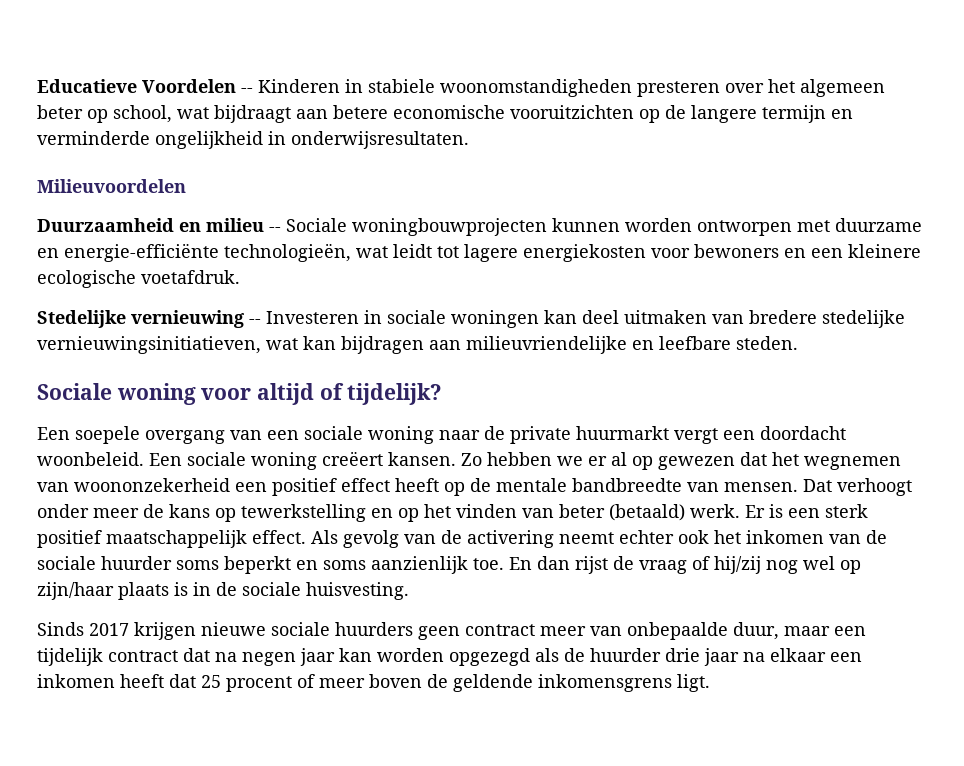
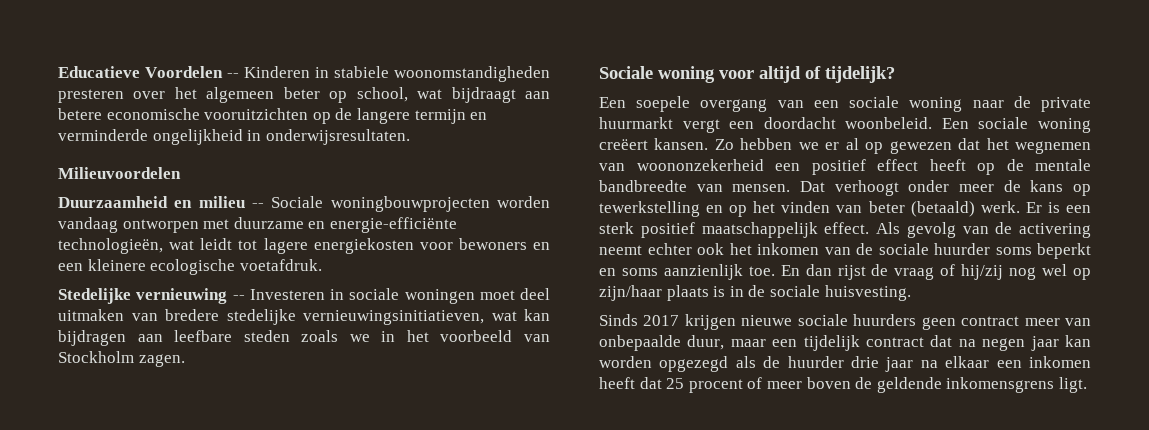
[552,218,692,232] kunnen worden -> [497,196,550,208] [58,217,118,233] worden vandaag
[544,310,577,324] kan -> [479,290,515,300] moet
[466,336,798,354] milieuvriendelijke en leefbare steden. -> [174,330,550,342] [58,351,185,367] leefbare steden zoals we in het voorbeeld van Stockholm zagen.

